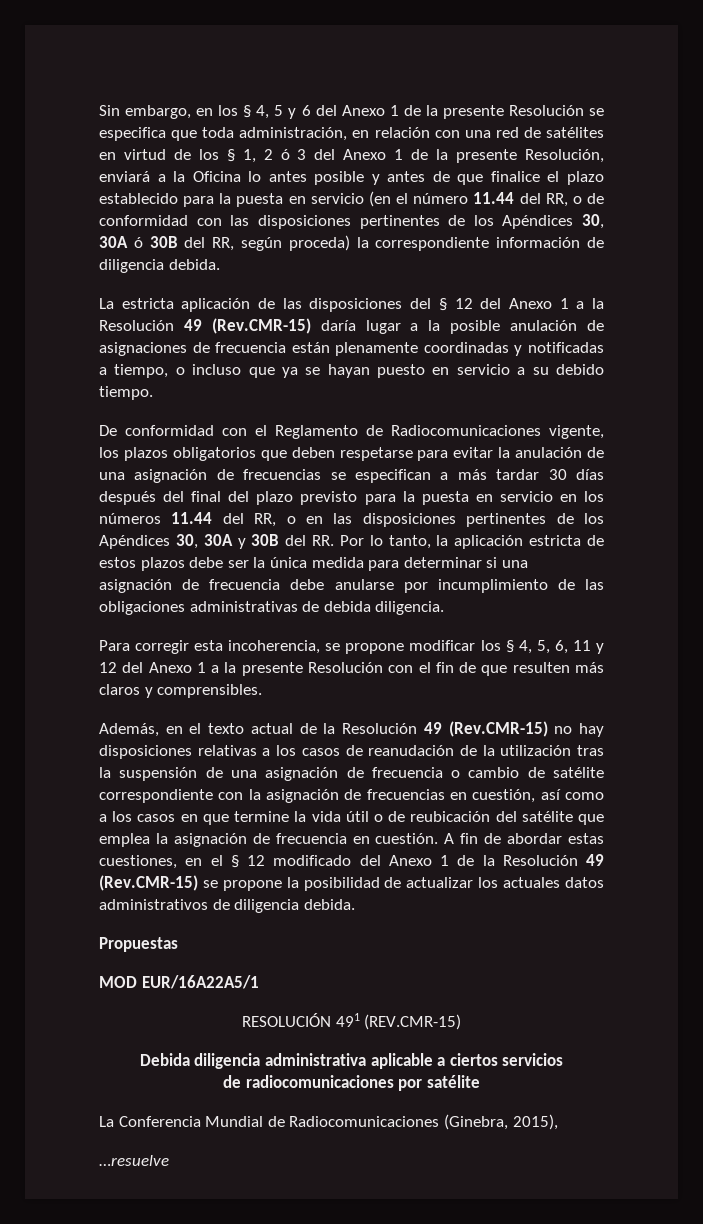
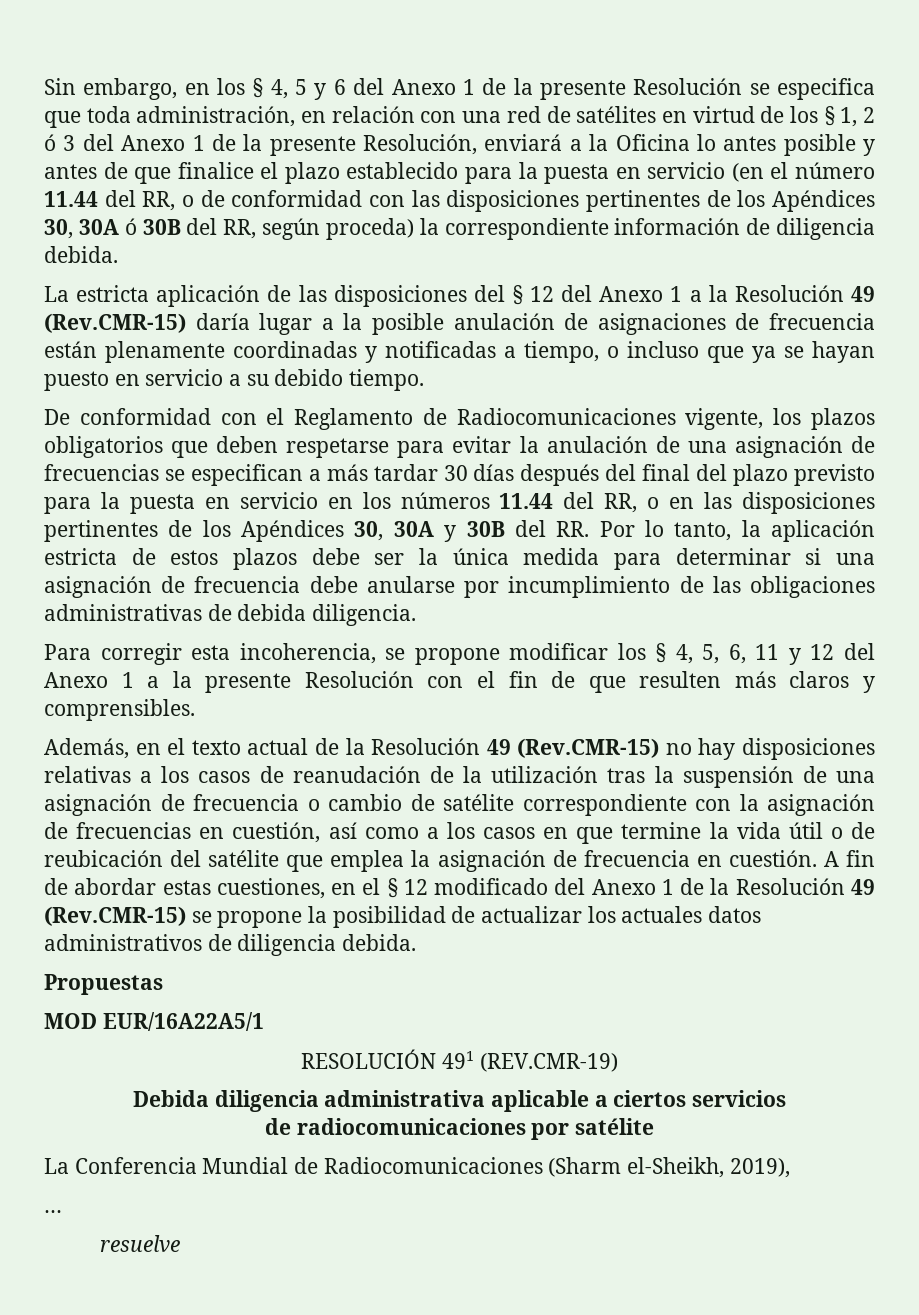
[364,1014,462,1030] (REV.CMR-15) -> [479,1053,618,1072] (REV.CMR-19)
[443,1114,558,1130] [99,1155,169,1166] (Ginebra, 2015), // …resuelve -> [548,1157,790,1178] [44,1210,62,1213] [99,1235,180,1252] (Sharm el-Sheikh, 2019), // … // resuelve

